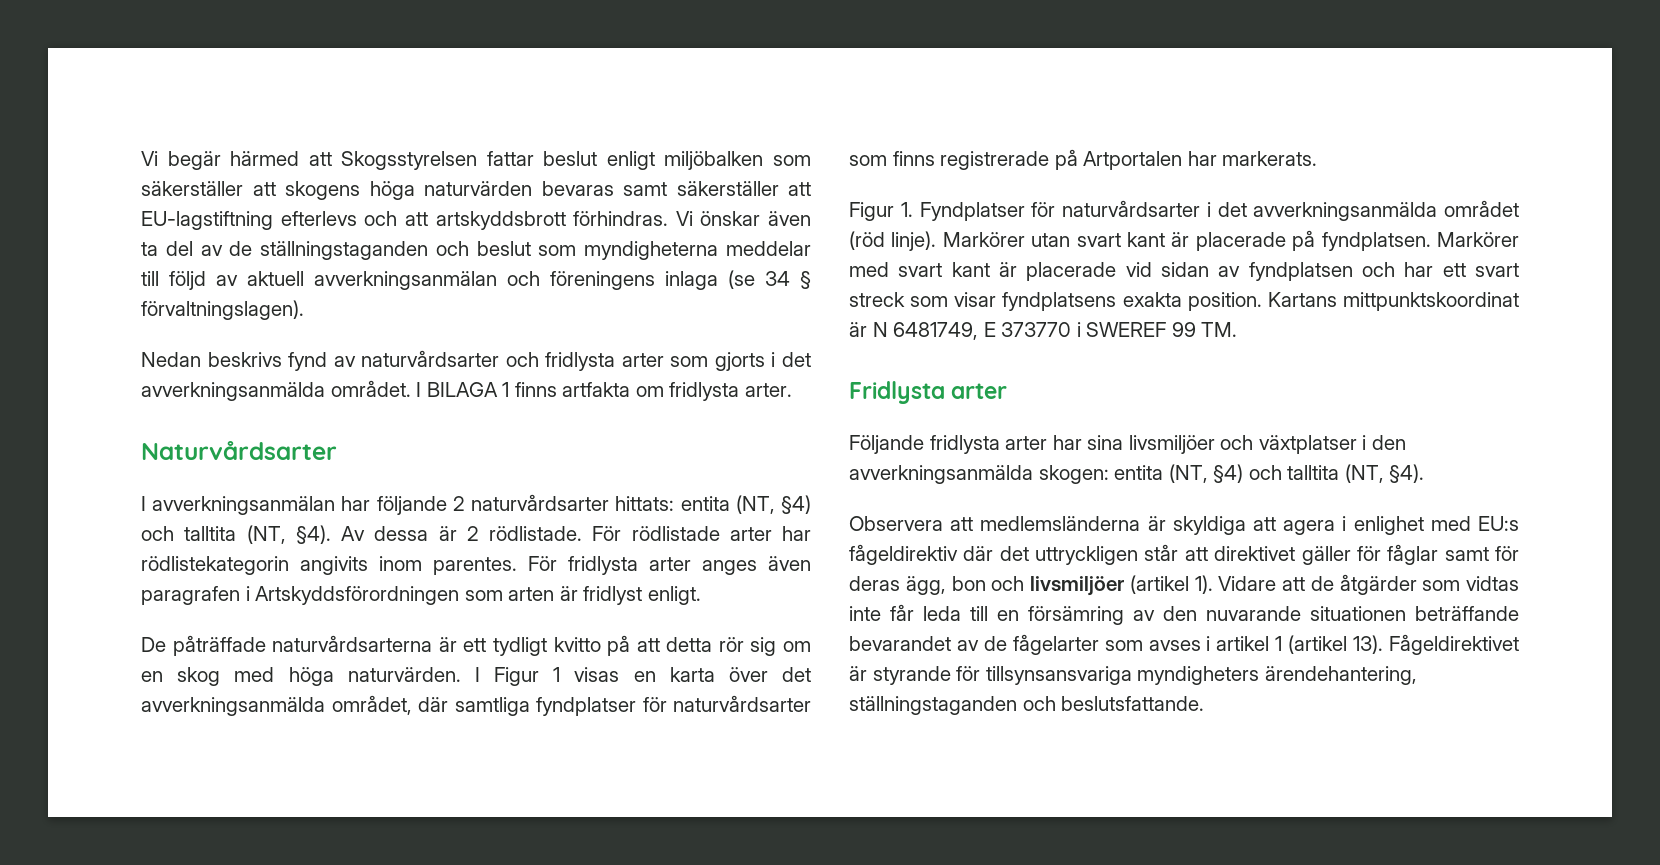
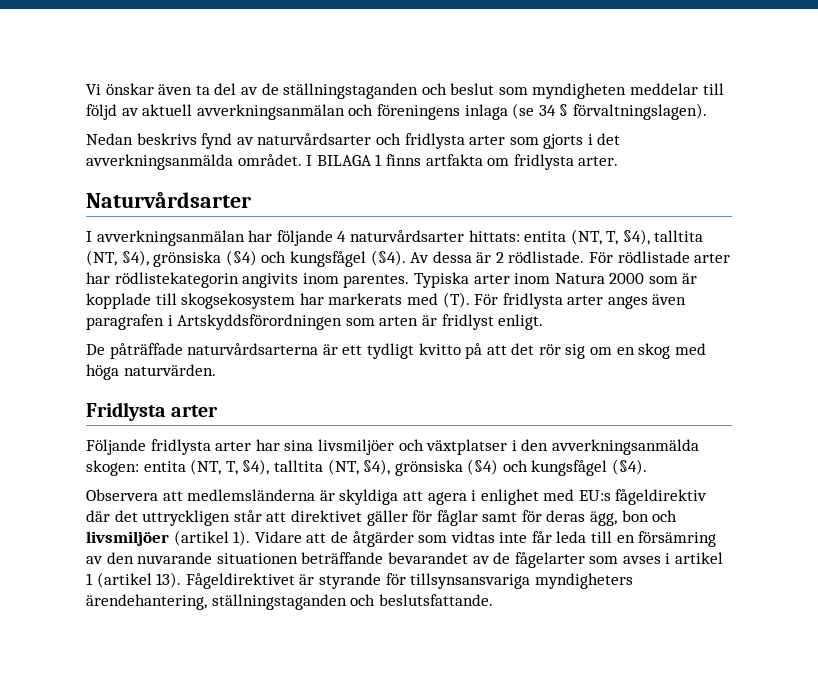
[141,151,811,170] [141,181,811,200] [141,211,693,230] Vi begär härmed att Skogsstyrelsen fattar beslut enligt miljöbalken som säkerställer att skogens höga naturvärden bevaras samt säkerställer att EU-lagstiftning efterlevs och att artskyddsbrott förhindras. Vi -> [86,84,101,95] Vi
[584,241,719,260] myndigheterna -> [532,83,627,99] myndigheten
[452,496,465,511] 2 -> [337,231,347,242] 4
[781,495,811,514] [141,525,331,544] §4) och talltita (NT, §4). -> [606,229,704,245] [86,250,406,267] T, §4), talltita (NT, §4), grönsiska (§4) och kungsfågel (§4).
(517, 566) none -> [413,272,698,288] [86,292,470,309] Typiska arter inom Natura 2000 som är kopplade till skogsekosystem har markerats med (T).
[666,637,713,652] detta -> [511,343,535,355] det
[474,667,811,686] [141,695,811,716] [849,149,1318,170] [849,200,1519,221] [849,230,1519,251] [849,262,1519,281] [849,292,1519,311] [849,322,1238,340] I Figur 1 visas en karta över det avverkningsanmälda området, där samtliga fyndplatser för naturvårdsarter som finns registrerade på Artportalen har markerats. // Figur 1. Fyndplatser för naturvårdsarter i det avverkningsanmälda området (röd linje). Markörer utan svart kant är placerade på fyndplatsen. Markörer med svart kant är placerade vid sidan av fyndplatsen och har ett svart streck som visar fyndplatsens exakta position. Kartans mittpunktskoordinat är N 6481749, E 373770 i SWEREF 99 TM. -> (216, 370) none
[1213,464,1425,483] §4) och talltita (NT, §4). -> [225,459,648,476] T, §4), talltita (NT, §4), grönsiska (§4) och kungsfågel (§4).

